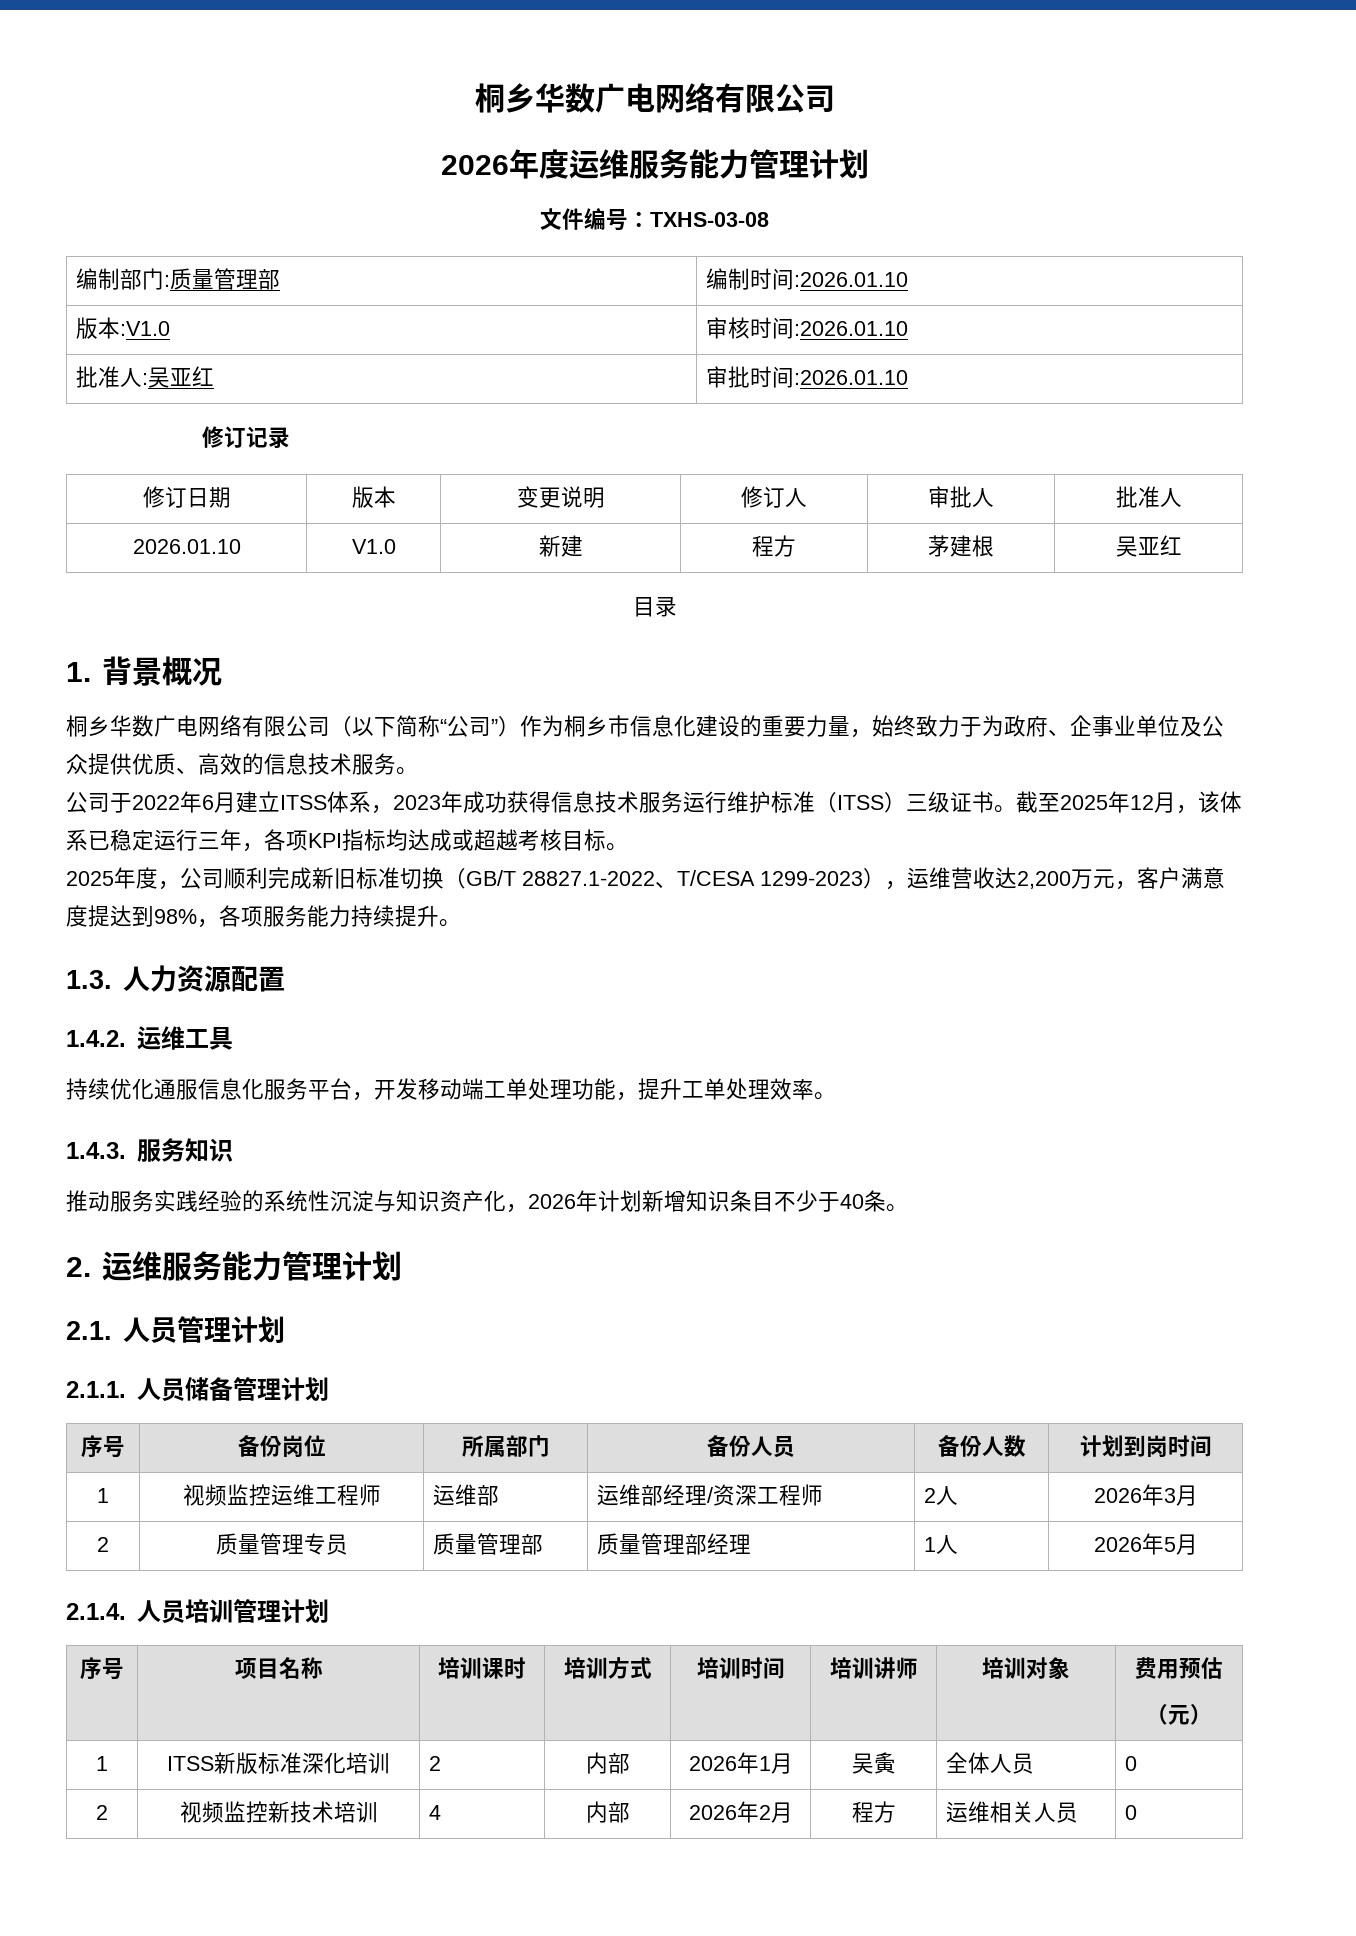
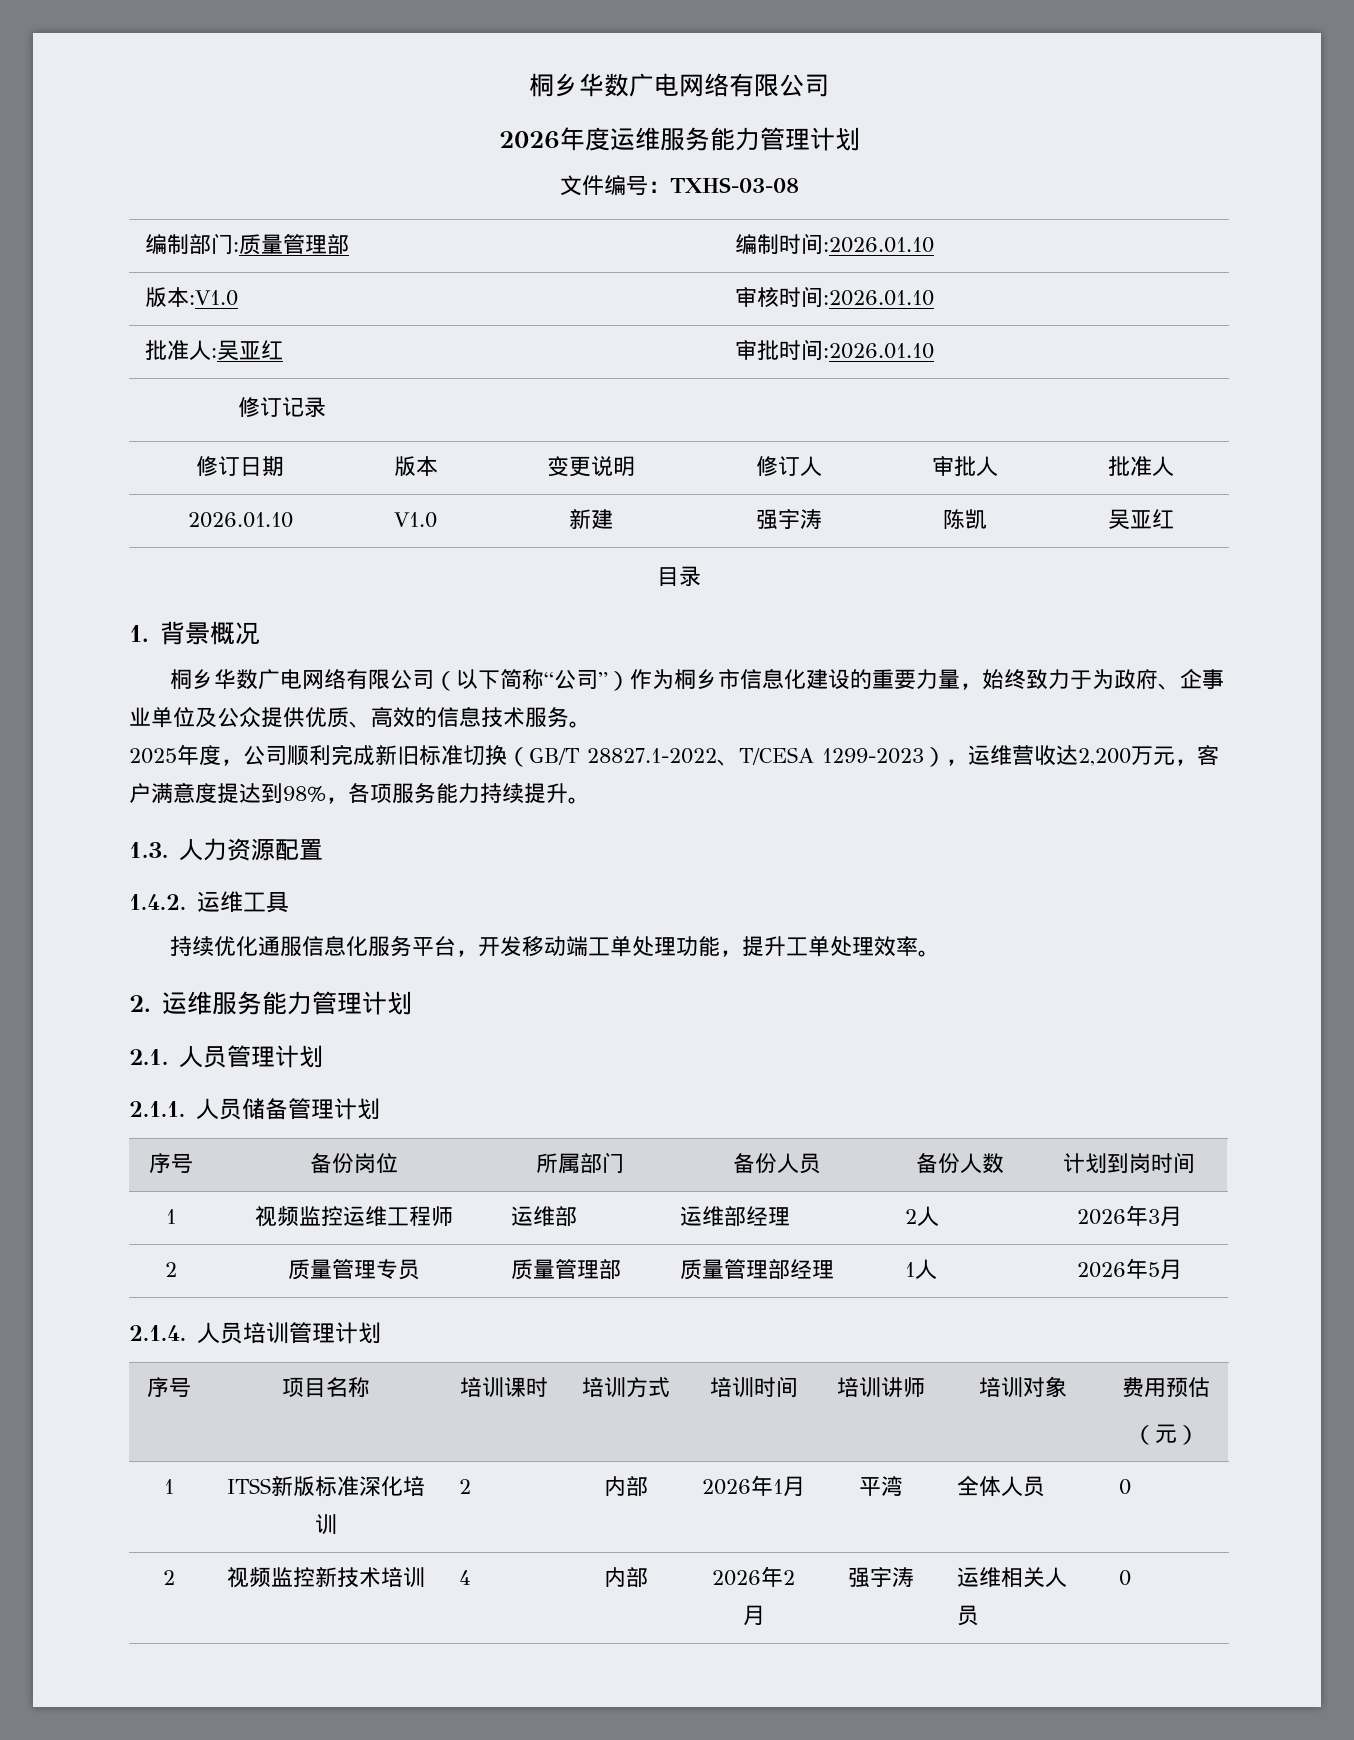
[752,535,796,557] [928,535,994,557] 程方 | 茅建根 -> [756,509,822,530] [942,509,987,529] 强宇涛 | 陈凯
[66,791,1242,814] [66,829,628,852] // 公司于2022年6月建立ITSS体系，2023年成功获得信息技术服务运行维护标准（ITSS）三级证书。截至2025年12月，该体系已稳定运行三年，各项KPI指标均达成或超越考核目标。 -> (591, 724) none
[66,1138,233,1162] [66,1190,908,1213] // 1.4.3.服务知识 // 推动服务实践经验的系统性沉淀与知识资产化，2026年计划新增知识条目不少于40条。 -> (940, 953) none
[707,1484,824,1506] /资深工程师 -> (790, 1216) none
[851,1752,896,1774] 吴夤 -> [859,1476,903,1496] 平湾
[851,1801,896,1823] 程方 -> [848,1567,914,1588] 强宇涛

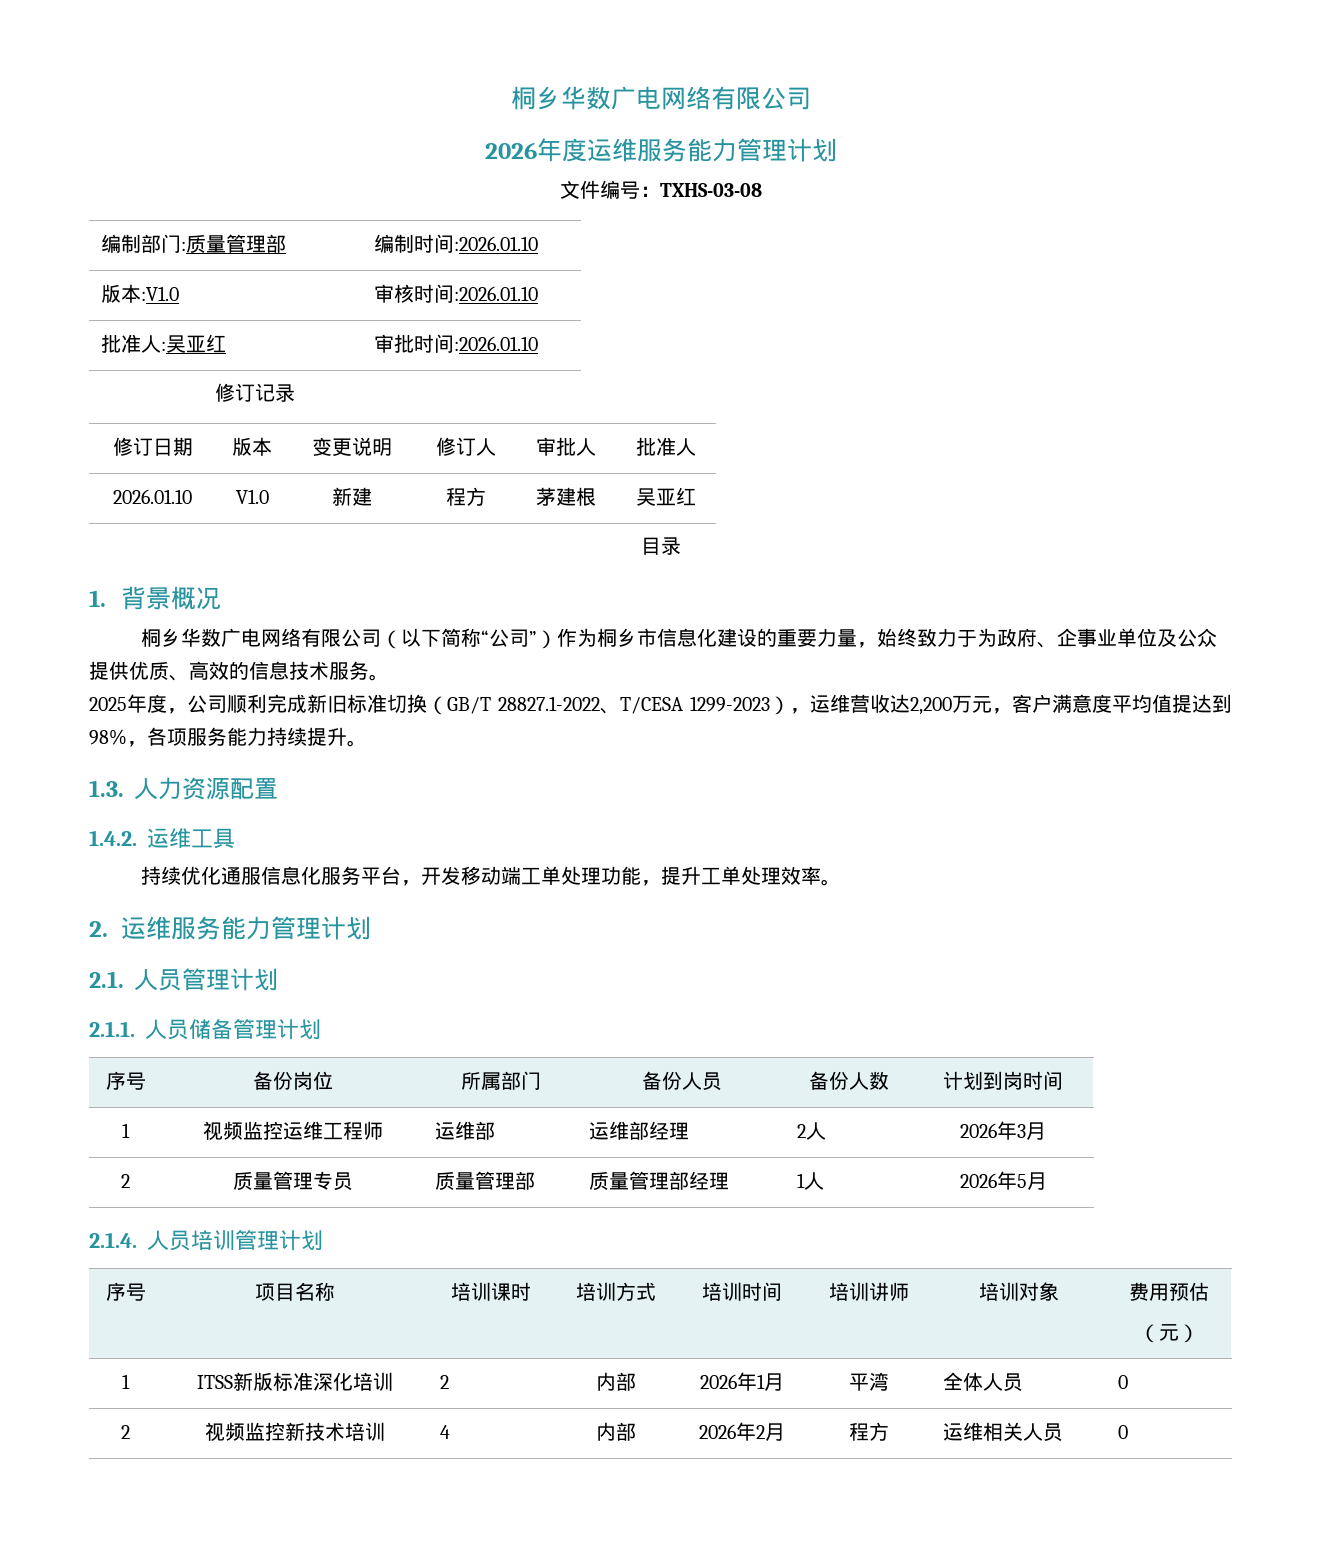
[756,509,822,530] [942,509,987,529] 强宇涛 | 陈凯 -> [445,487,486,506] [535,487,596,506] 程方 | 茅建根
(217, 793) none -> [1112,694,1172,713] 平均值
[848,1567,914,1588] 强宇涛 -> [849,1422,889,1441] 程方

